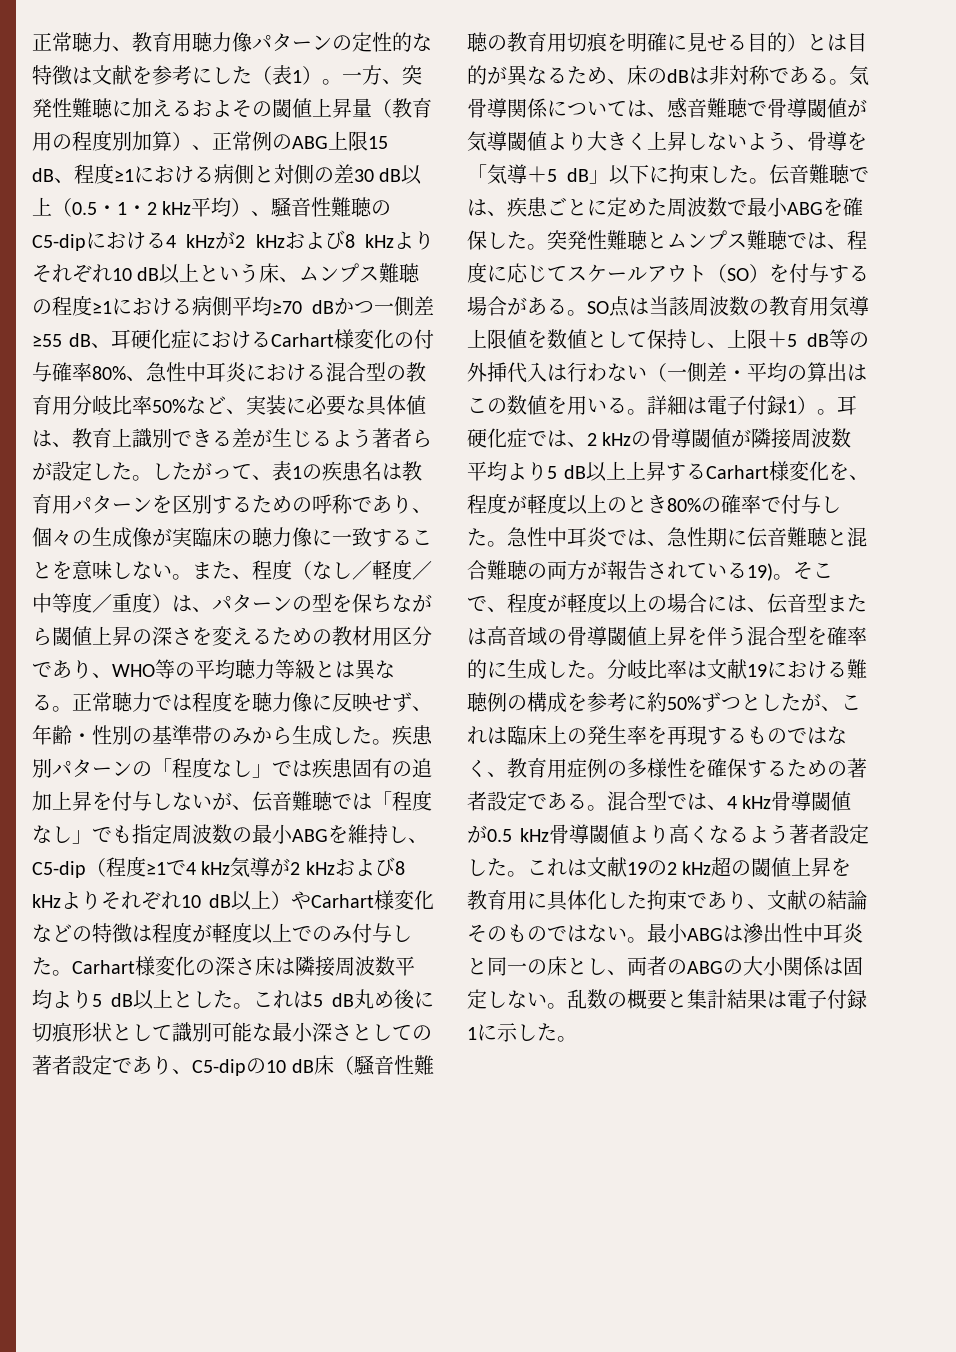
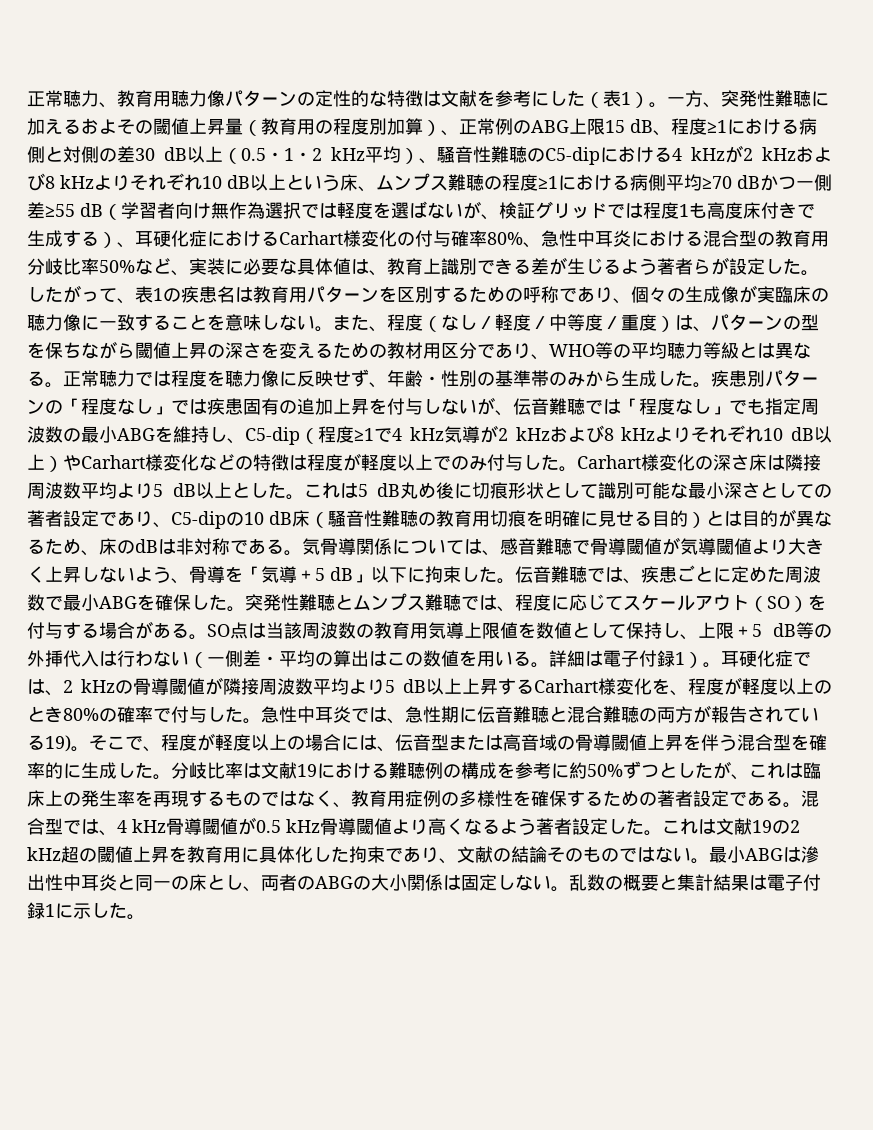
(92, 340) none -> [103,201,815,220] [27,230,117,248] （学習者向け無作為選択では軽度を選ばないが、検証グリッドでは程度1も高度床付きで生成する）

